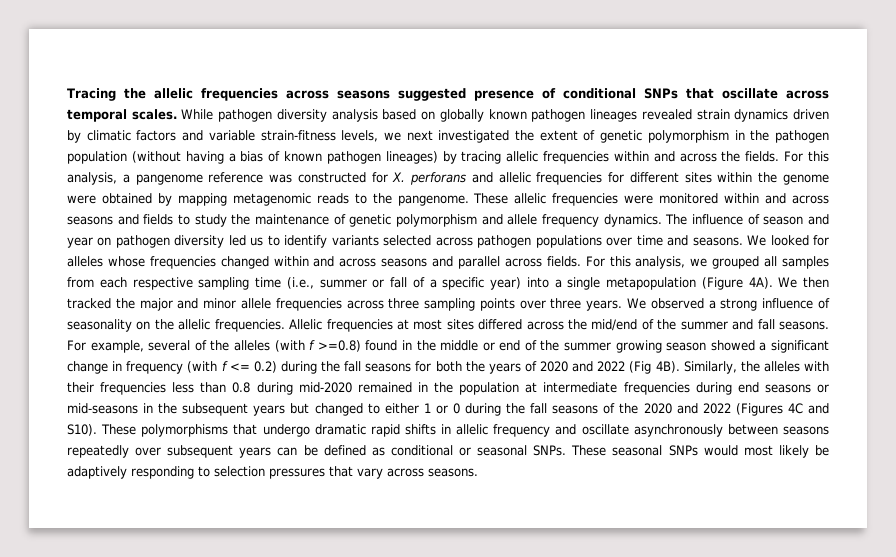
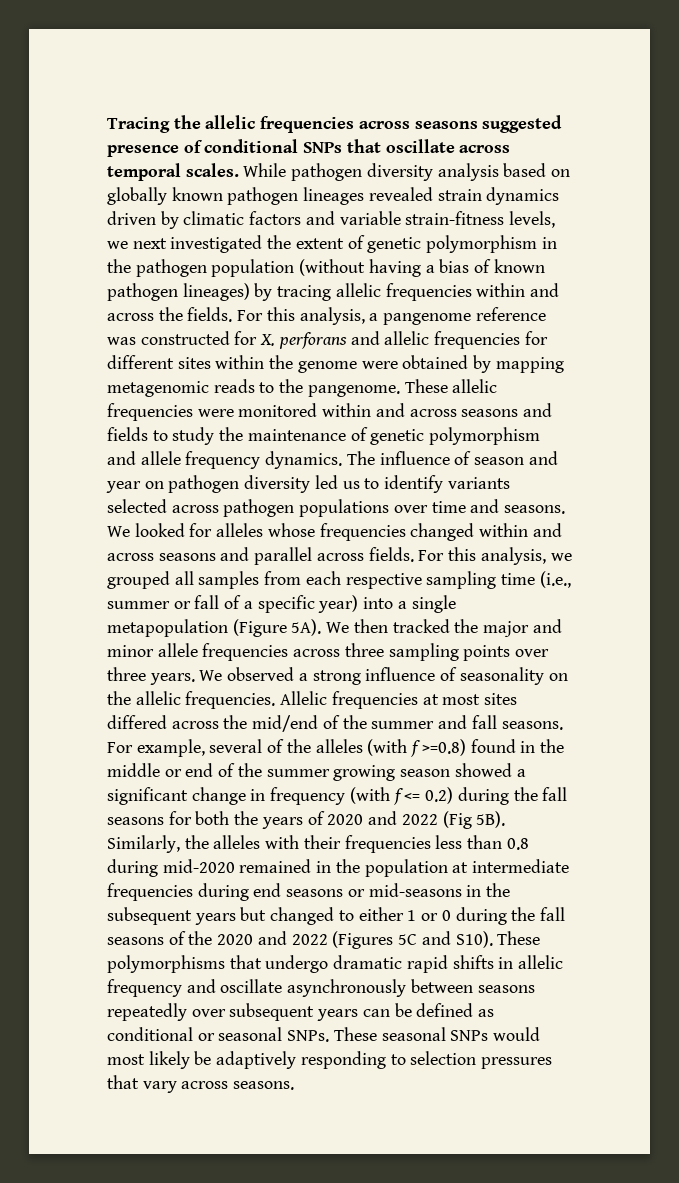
[748,277,773,289] 4A). -> [291,619,322,636] 5A).
[655,361,680,373] 4B). -> [476,811,506,828] 5B).
[787,403,803,414] 4C -> [398,934,418,945] 5C

